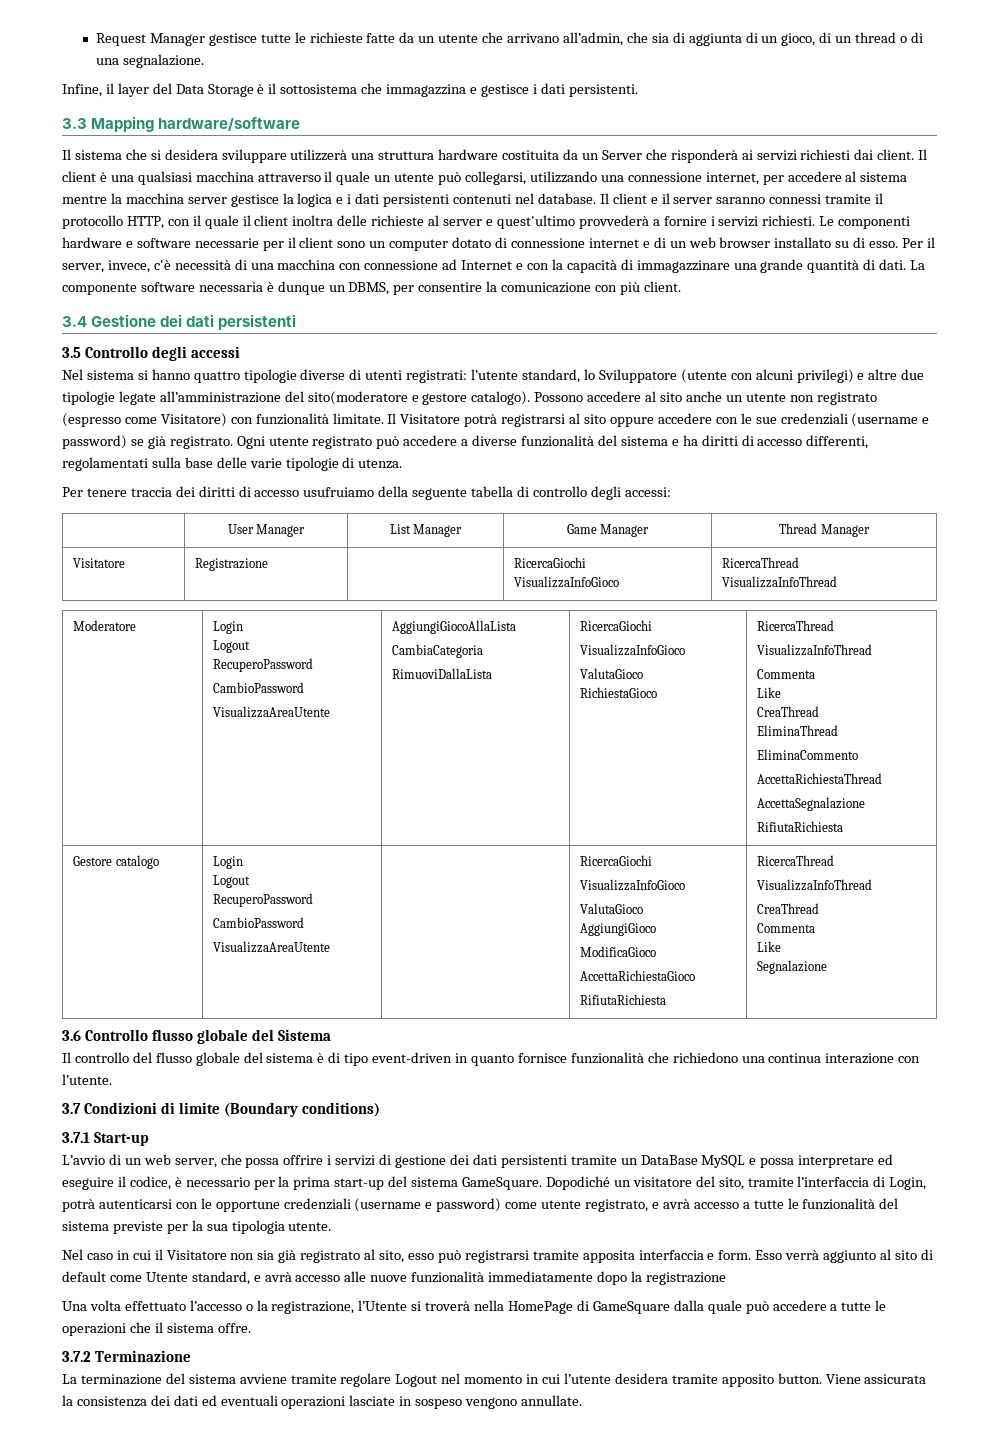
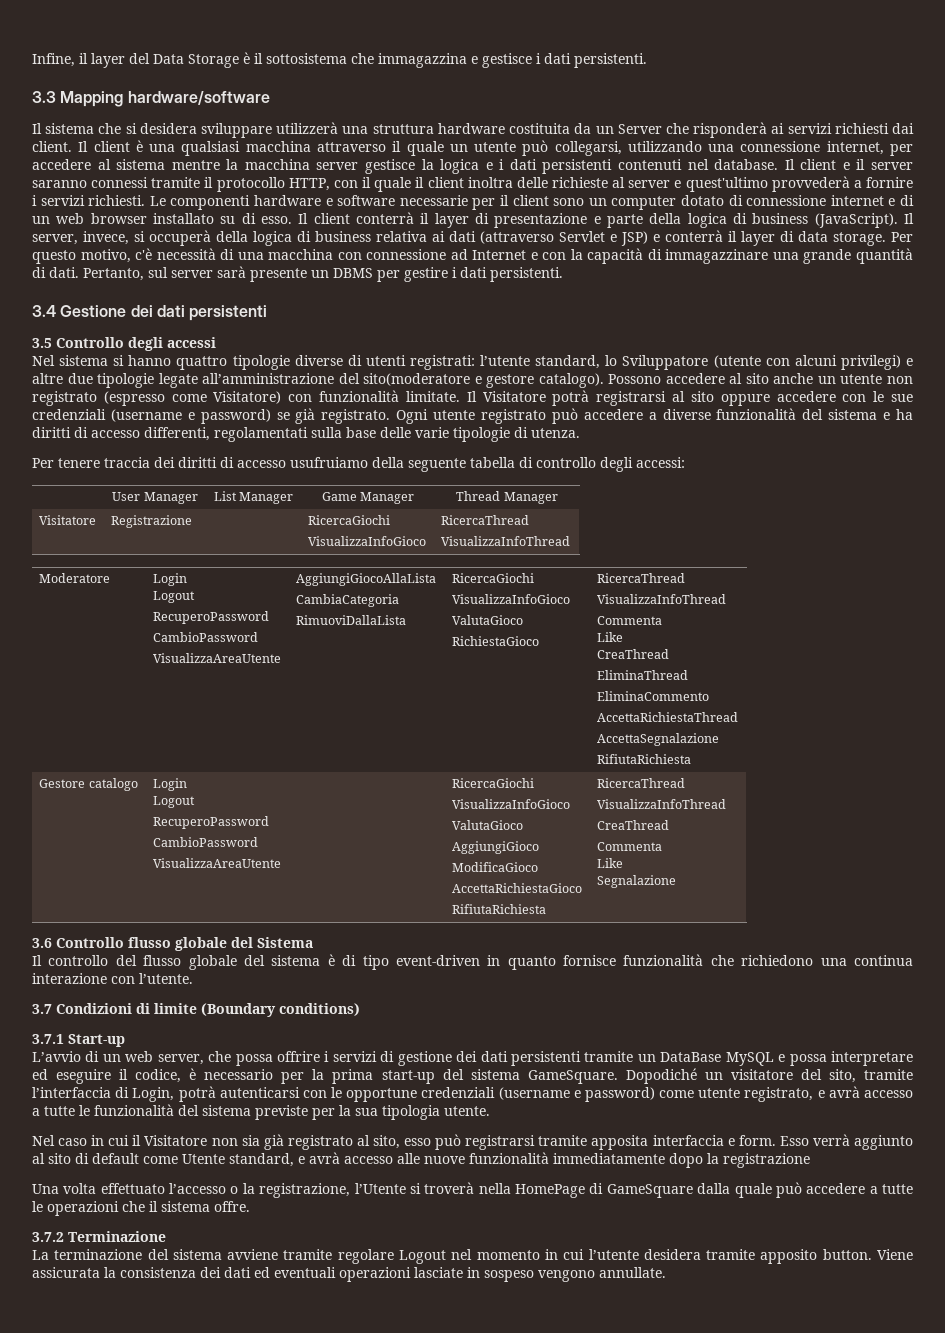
[95,32,923,46] [95,54,204,68] Request Manager gestisce tutte le richieste fatte da un utente che arrivano all’admin, che sia di aggiunta di un gioco, di un thread o di una segnalazione. // -> (32, 60) none
[902,237,935,248] [62,260,150,273] Per il server, invece, -> [298,212,915,228] [32,230,913,246] [32,249,131,264] Il client conterrà il layer di presentazione e parte della logica di business (JavaScript). Il server, invece, si occuperà della logica di business relativa ai dati (attraverso Servlet e JSP) e conterrà il layer di data storage. Per questo motivo,
[910,260,926,270] [62,281,681,295] La componente software necessaria è dunque un DBMS, per consentire la comunicazione con più client. -> [83,266,563,282] Pertanto, sul server sarà presente un DBMS per gestire i dati persistenti.

